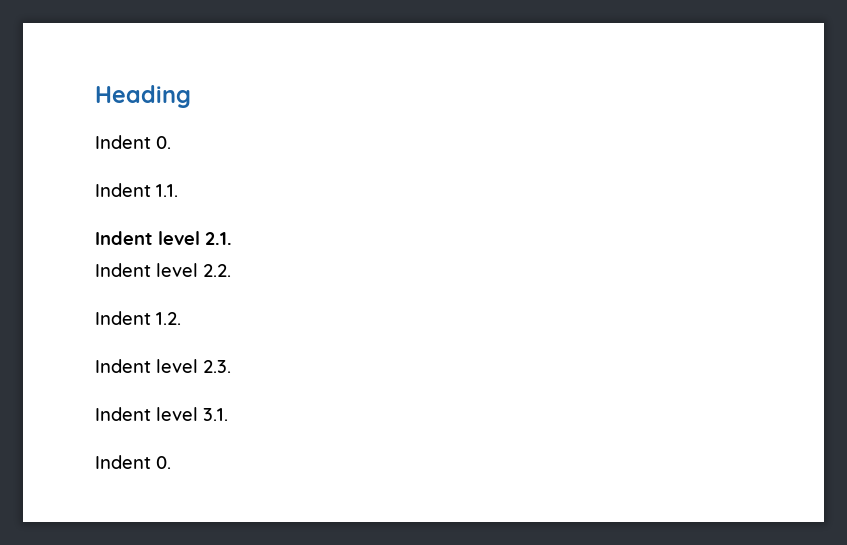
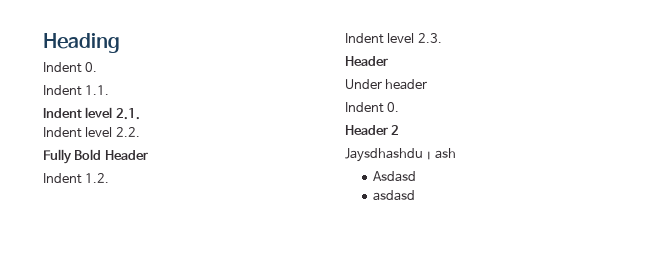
(231, 270) none -> [43,149,148,164] // Fully Bold Header
[95,407,228,421] [95,455,171,469] Indent level 3.1. // Indent 0. -> [345,56,388,66] [345,79,428,90] [345,102,400,113] [345,125,400,135] [345,148,456,162] [373,171,417,182] [373,190,416,201] Header // Under header // Indent 0. // Header 2 // Jaysdhashduıash // Asdasd // asdasd

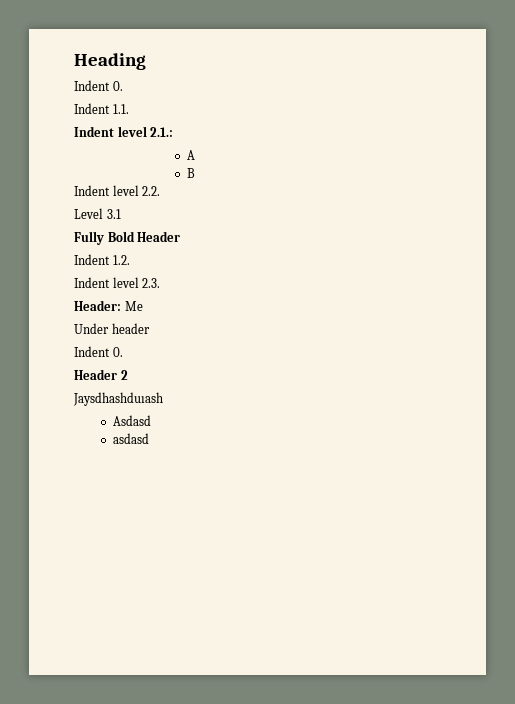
[115,108,140,120] 2.1. -> [150,127,174,137] [186,150,195,160] [186,168,195,178] 2.1.: // A // B
(140, 132) none -> [74,208,121,219] // Level 3.1
[345,56,388,66] Header -> [74,300,143,311] Header: Me

